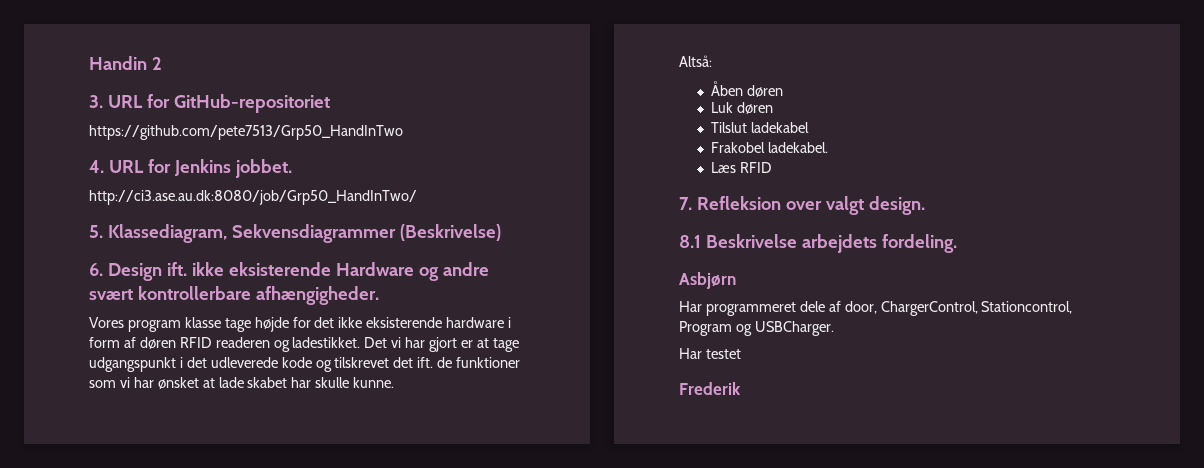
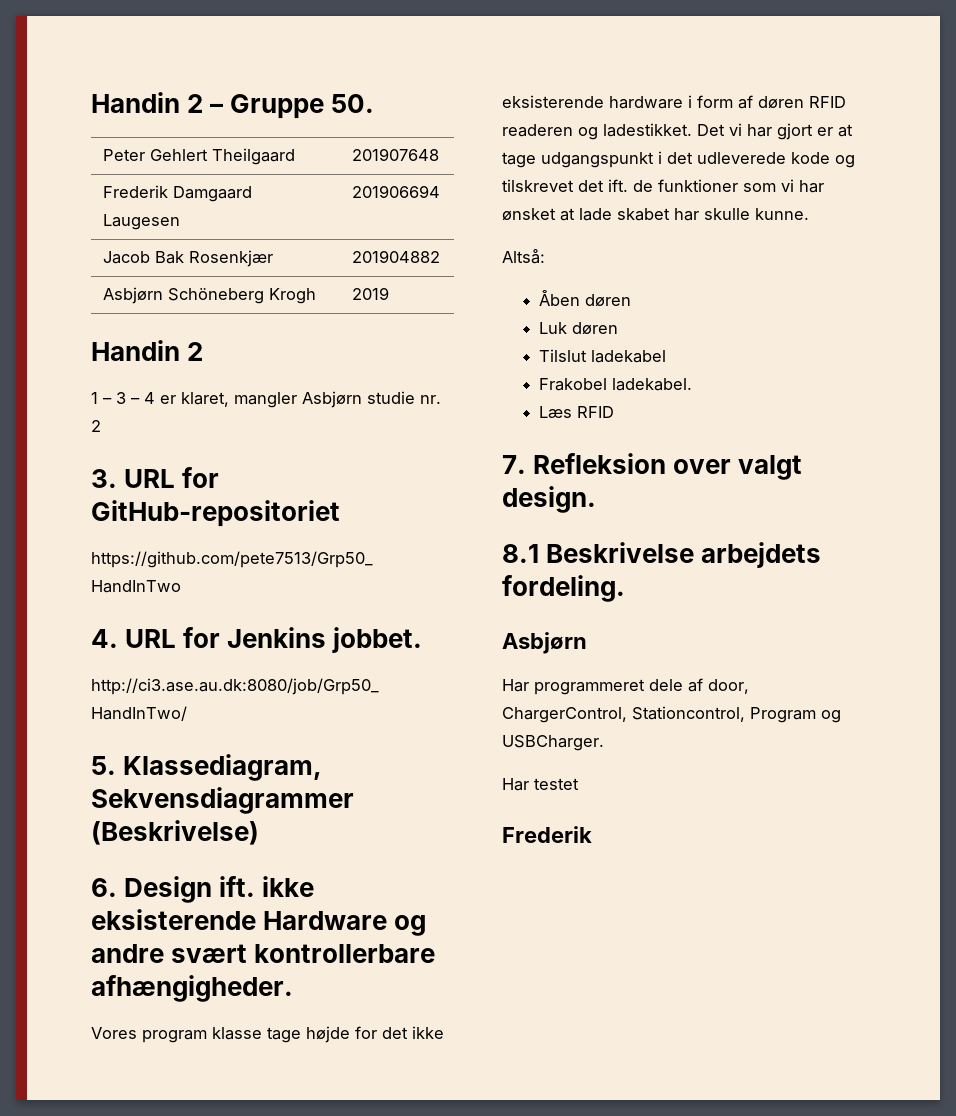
[89,56,162,70] Handin 2 -> [91,92,375,119] [102,148,295,165] [351,148,439,161] [102,185,252,202] [102,214,180,230] [351,185,440,198] [102,250,273,267] [351,250,440,263] [102,287,316,304] [351,287,389,300] [91,340,204,361] [91,391,441,408] [91,420,101,432] Handin 2 – Gruppe 50. // Peter Gehlert Theilgaard | 201907648 // Frederik Damgaard Laugesen | 201906694 // Jacob Bak Rosenkjær | 201904882 // Asbjørn Schöneberg Krogh | 2019 // Handin 2 // 1 – 3 – 4 er klaret, mangler Asbjørn studie nr. 2

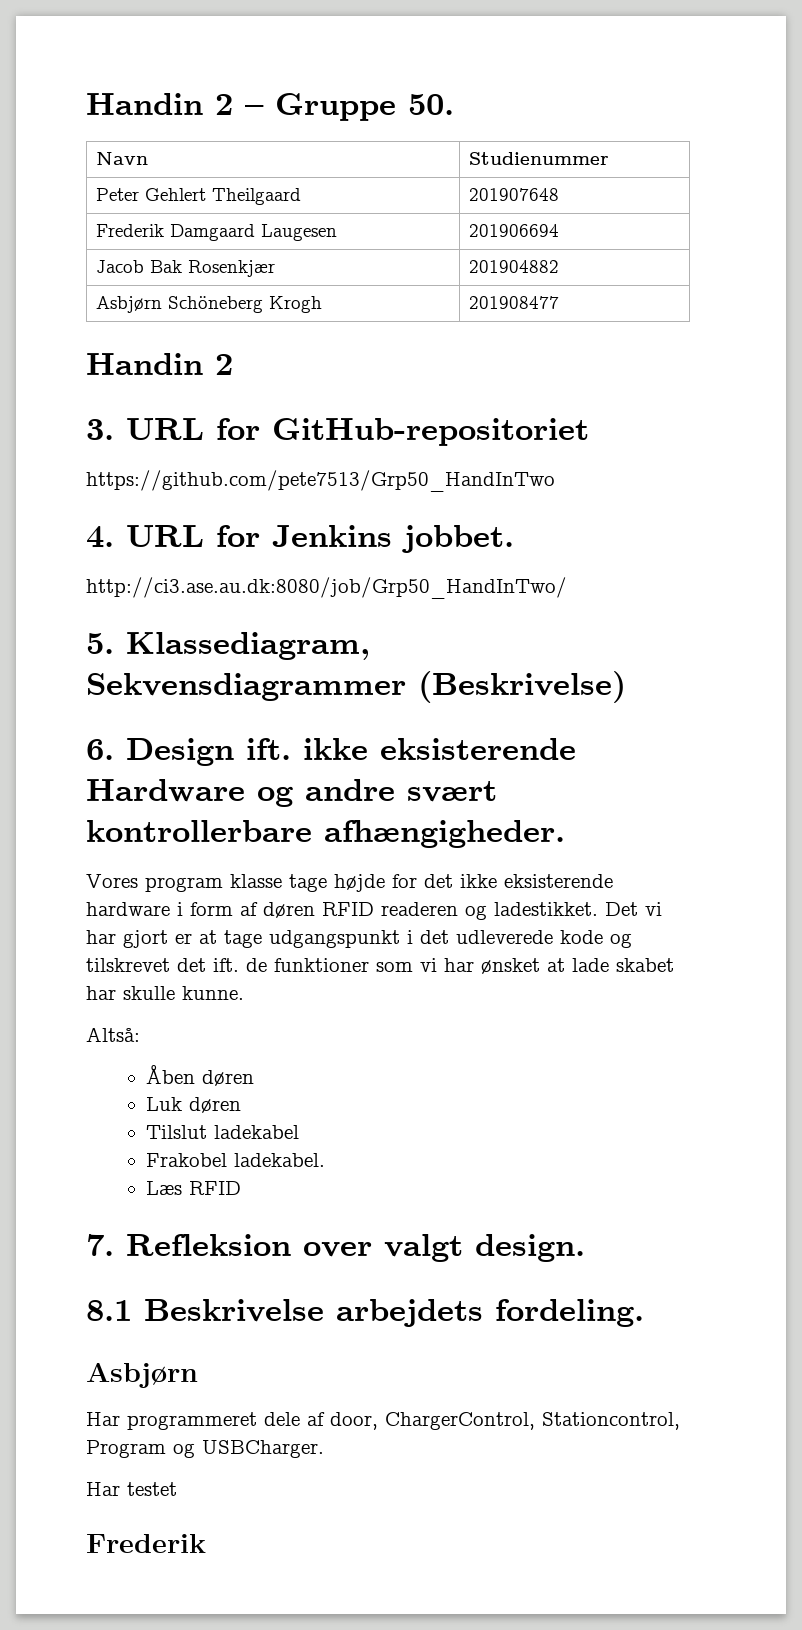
(375, 103) none -> [96,152,149,165] [469,152,610,165] // Navn | Studienummer
[351,287,389,300] [91,340,204,361] [91,391,441,408] [91,420,101,432] 2019 // Handin 2 // 1 – 3 – 4 er klaret, mangler Asbjørn studie nr. 2 -> [469,296,560,309] [86,353,233,375] 201908477 // Handin 2

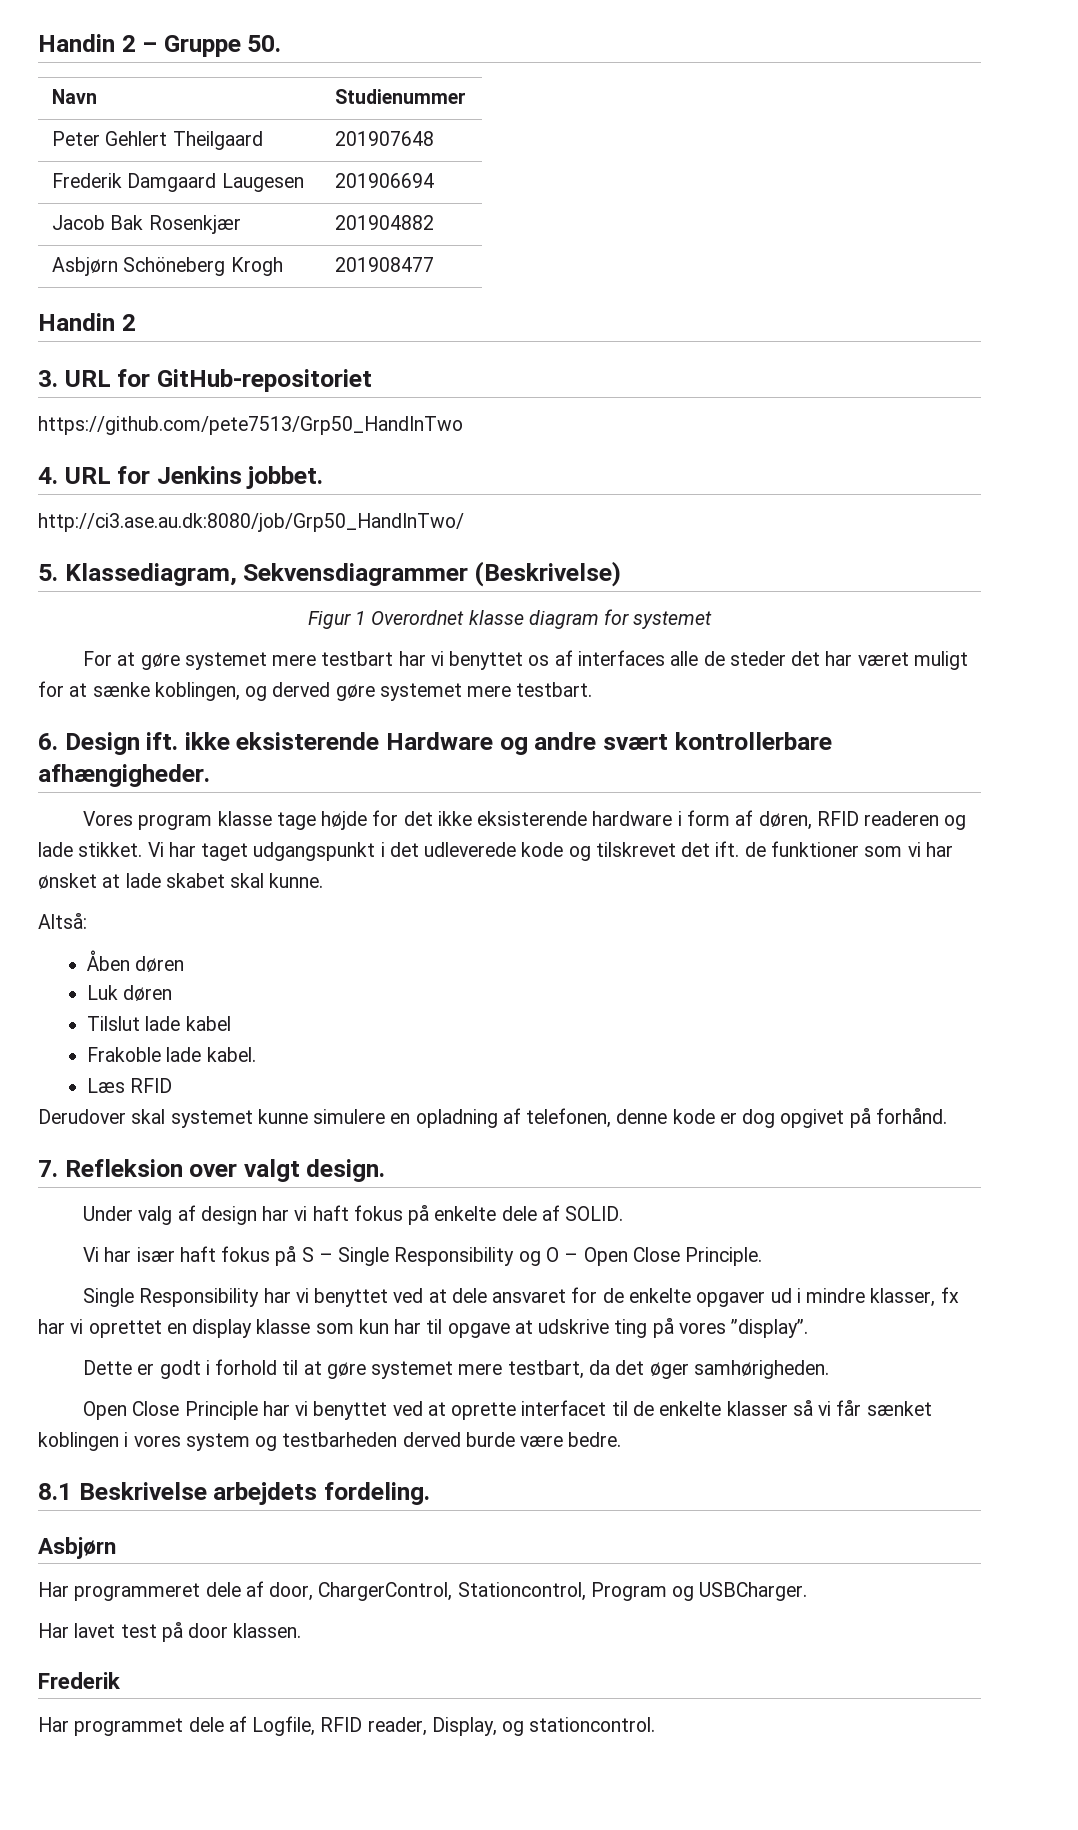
(626, 687) none -> [307,609,713,629] [83,650,968,670] [38,681,593,701] // Figur 1 Overordnet klasse diagram for systemet // For at gøre systemet mere testbart har vi benyttet os af interfaces alle de steder det har været muligt for at sænke koblingen, og derved gøre systemet mere testbart.
[263,902,315,918] døren -> [758,811,812,830] døren,
[494,902,662,916] [86,930,262,948] ladestikket. Det vi har gjort er at tage -> [38,842,249,861] lade stikket. Vi har taget
[86,986,175,1000] har skulle -> [230,873,265,888] skal
[214,1125,300,1139] [146,1153,326,1167] [146,1181,242,1196] ladekabel // Frakobel ladekabel. // Læs RFID -> [145,1016,231,1031] [86,1047,256,1062] [86,1078,173,1093] [38,1108,947,1128] lade kabel // Frakoble lade kabel. // Læs RFID // Derudover skal systemet kunne simulere en opladning af telefonen, denne kode er dog opgivet på forhånd.
(585, 1248) none -> [83,1205,624,1225] [83,1246,763,1266] [83,1287,959,1307] [38,1318,809,1338] [83,1359,829,1379] [83,1400,932,1420] [38,1432,622,1451] // Under valg af design har vi haft fokus på enkelte dele af SOLID. // Vi har især haft fokus på S – Single Responsibility og O – Open Close Principle. // Single Responsibility har vi benyttet ved at dele ansvaret for de enkelte opgaver ud i mindre klasser, fx har vi oprettet en display klasse som kun har til opgave at udskrive ting på vores ”display”. // Dette er godt i forhold til at gøre systemet mere testbart, da det øger samhørigheden. // Open Close Principle har vi benyttet ved at oprette interfacet til de enkelte klasser så vi får sænket koblingen i vores system og testbarheden derved burde være bedre.
[127,1482,177,1496] [86,1534,206,1553] testet // Frederik -> [74,1622,302,1642] [38,1672,121,1689] [38,1716,656,1736] lavet test på door klassen. // Frederik // Har programmet dele af Logfile, RFID reader, Display, og stationcontrol.

